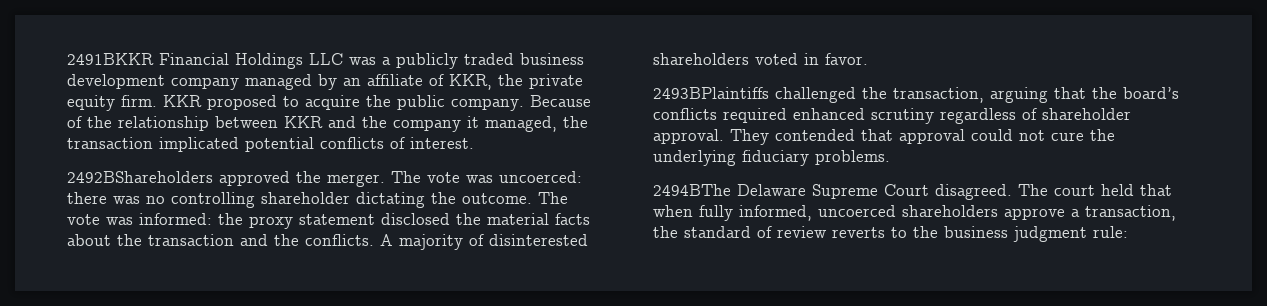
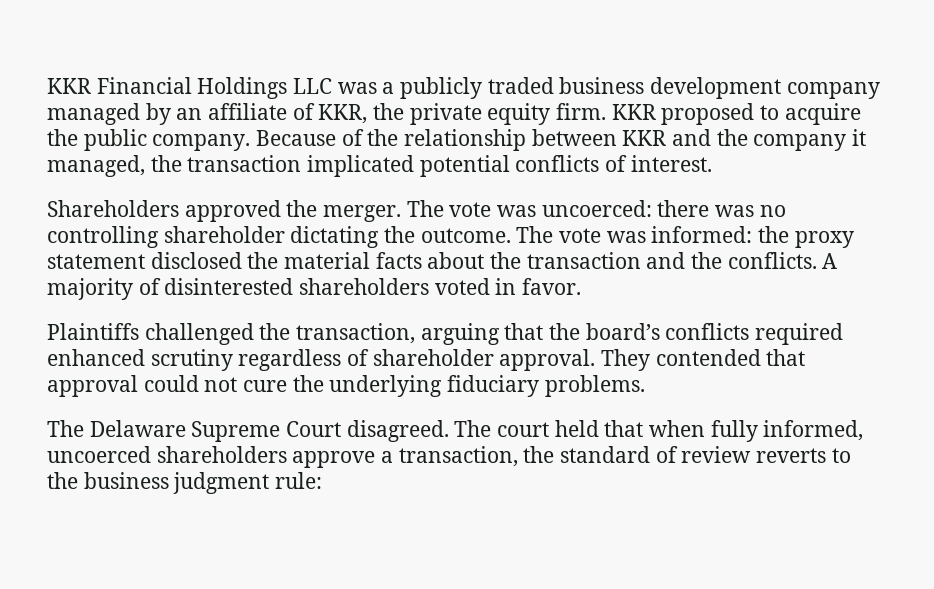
[67,53,154,65] 2491BKKR -> [47,78,91,94] KKR
[67,171,213,183] 2492BShareholders -> [47,200,179,217] Shareholders
[653,87,769,99] 2493BPlaintiffs -> [47,323,139,340] Plaintiffs
[653,184,731,196] 2494BThe -> [47,420,84,437] The

